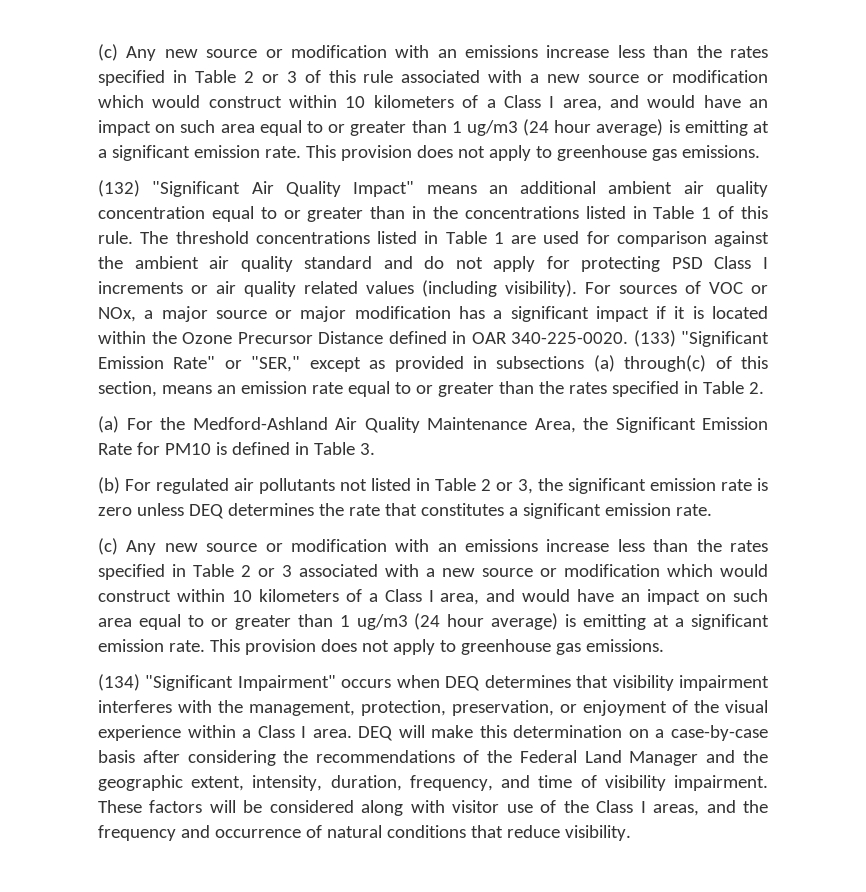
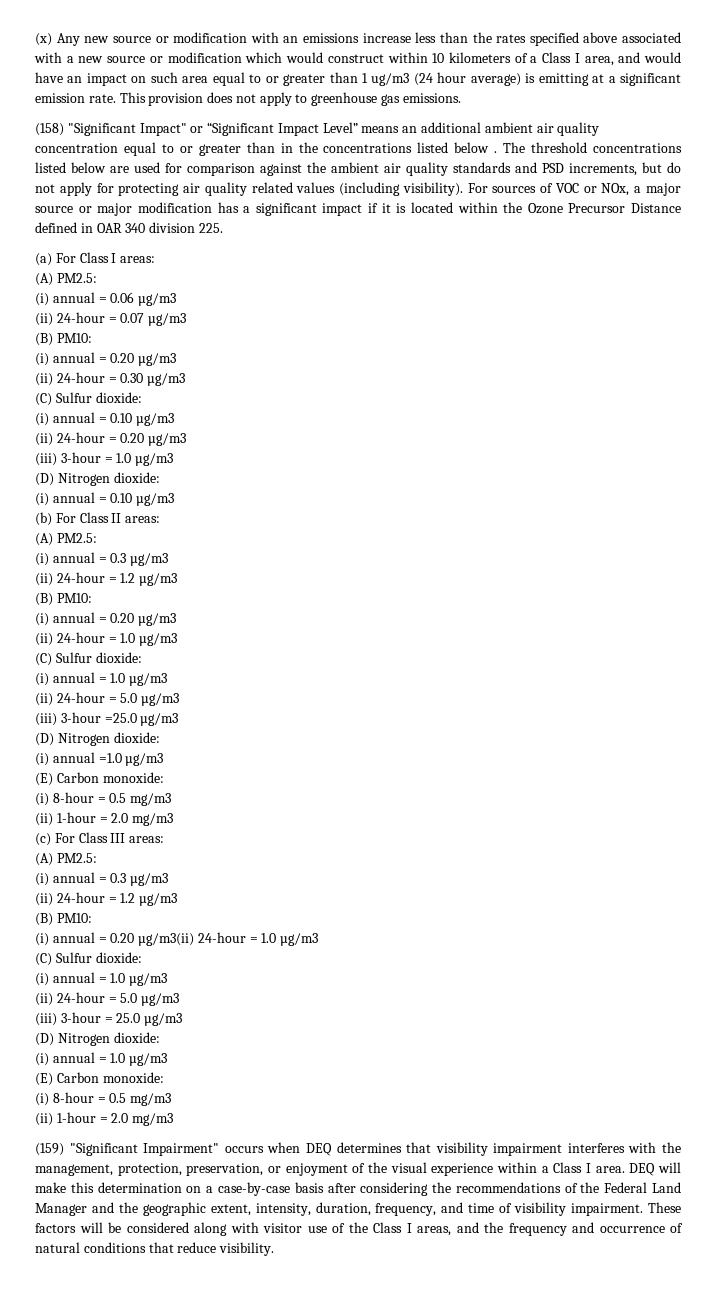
[98,44,118,61] (c) -> [35,33,52,46] (x)
[172,70,394,83] in Table 2 or 3 of this rule -> [583,32,618,43] above
[98,180,415,197] (132) "Significant Air Quality Impact" -> [35,122,358,136] (158) "Significant Impact" or “Significant Impact Level”
[632,206,769,219] [98,231,133,244] in Table 1 of this rule. -> [454,142,498,153] below .
[424,231,504,244] in Table 1 -> [71,162,106,173] below
[304,256,413,269] standard and -> [453,162,662,176] standards and PSD increments, but
[671,256,769,269] [98,281,208,294] PSD Class I increments or -> (180, 189) none
[511,330,769,347] [98,355,768,372] [98,381,764,397] [98,416,768,433] [98,442,375,455] [98,477,768,494] [98,503,712,519] [98,538,768,555] [98,564,768,580] [98,589,768,605] [98,613,769,630] [98,639,664,655] [98,674,140,691] 340-225-0020. (133) "Significant Emission Rate" or "SER," except as provided in subsections (a) through(c) of this section, means an emission rate equal to or greater than the rates specified in Table 2. // (a) For the Medford-Ashland Air Quality Maintenance Area, the Significant Emission Rate for PM10 is defined in Table 3. // (b) For regulated air pollutants not listed in Table 2 or 3, the significant emission rate is zero unless DEQ determines the rate that constitutes a significant emission rate. // (c) Any new source or modification with an emissions increase less than the rates specified in Table 2 or 3 associated with a new source or modification which would construct within 10 kilometers of a Class I area, and would have an impact on such area equal to or greater than 1 ug/m3 (24 hour average) is emitting at a significant emission rate. This provision does not apply to greenhouse gas emissions. // (134) -> [125,222,223,233] [35,252,156,266] [35,273,97,286] [35,292,177,306] [35,312,187,326] [35,333,92,346] [35,352,177,366] [35,372,186,386] [35,392,142,406] [35,412,175,426] [35,432,187,446] [35,452,174,466] [35,472,160,486] [35,492,175,506] [35,512,161,526] [35,533,97,546] [35,552,169,566] [35,572,178,586] [35,593,92,606] [35,612,177,626] [35,632,178,646] [35,652,142,666] [35,672,168,686] [35,692,180,706] [35,712,179,726] [35,732,160,746] [35,752,164,766] [35,772,164,786] [35,792,172,806] [35,812,174,826] [35,832,165,846] [35,853,97,866] [35,872,169,886] [35,892,178,906] [35,913,92,926] [35,932,319,946] [35,952,142,966] [35,972,168,986] [35,992,180,1006] [35,1012,183,1026] [35,1032,160,1046] [35,1052,168,1066] [35,1072,164,1086] [35,1092,172,1106] [35,1112,174,1126] [35,1143,64,1156] 340 division 225. // (a) For Class I areas: // (A) PM2.5: // (i) annual = 0.06 µg/m3 // (ii) 24-hour = 0.07 µg/m3 // (B) PM10: // (i) annual = 0.20 µg/m3 // (ii) 24-hour = 0.30 µg/m3 // (C) Sulfur dioxide: // (i) annual = 0.10 µg/m3 // (ii) 24-hour = 0.20 µg/m3 // (iii) 3-hour = 1.0 µg/m3 // (D) Nitrogen dioxide: // (i) annual = 0.10 µg/m3 // (b) For Class II areas: // (A) PM2.5: // (i) annual = 0.3 µg/m3 // (ii) 24-hour = 1.2 µg/m3 // (B) PM10: // (i) annual = 0.20 µg/m3 // (ii) 24-hour = 1.0 µg/m3 // (C) Sulfur dioxide: // (i) annual = 1.0 µg/m3 // (ii) 24-hour = 5.0 µg/m3 // (iii) 3-hour =25.0 µg/m3 // (D) Nitrogen dioxide: // (i) annual =1.0 µg/m3 // (E) Carbon monoxide: // (i) 8-hour = 0.5 mg/m3 // (ii) 1-hour = 2.0 mg/m3 // (c) For Class III areas: // (A) PM2.5: // (i) annual = 0.3 µg/m3 // (ii) 24-hour = 1.2 µg/m3 // (B) PM10: // (i) annual = 0.20 µg/m3(ii) 24-hour = 1.0 µg/m3 // (C) Sulfur dioxide: // (i) annual = 1.0 µg/m3 // (ii) 24-hour = 5.0 µg/m3 // (iii) 3-hour = 25.0 µg/m3 // (D) Nitrogen dioxide: // (i) annual = 1.0 µg/m3 // (E) Carbon monoxide: // (i) 8-hour = 0.5 mg/m3 // (ii) 1-hour = 2.0 mg/m3 // (159)

